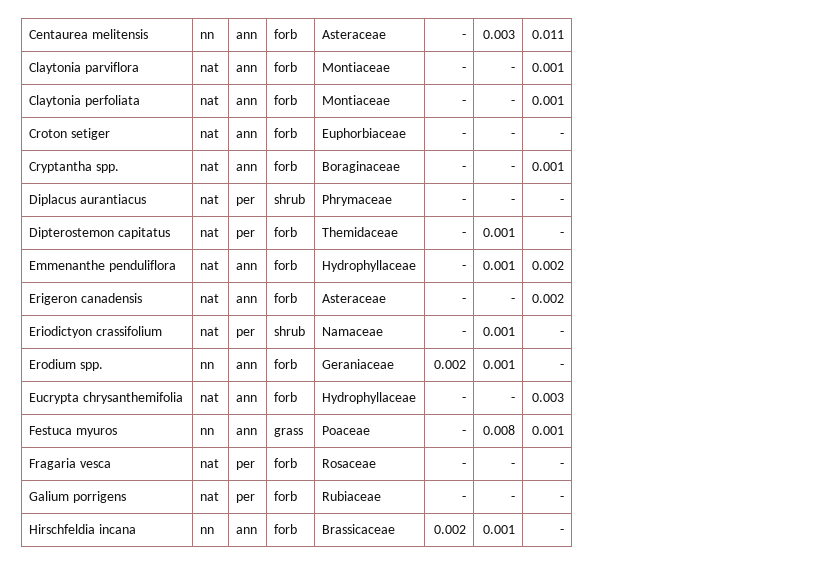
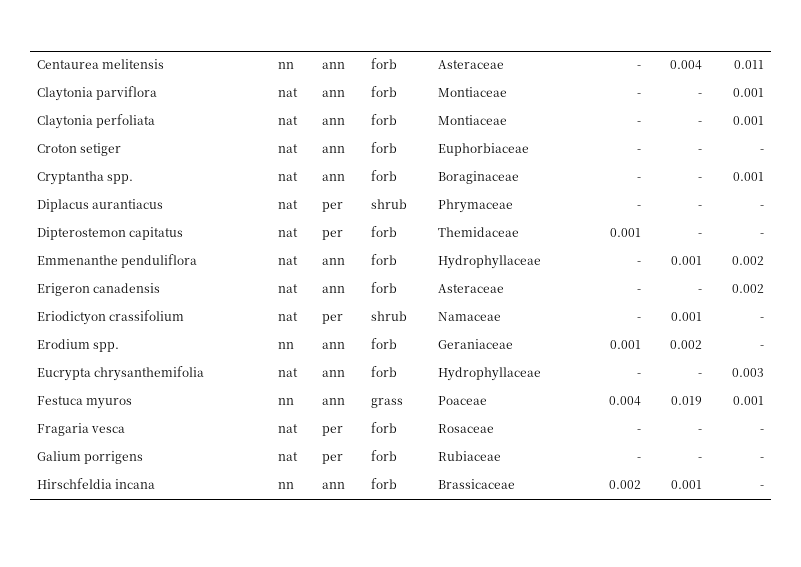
[483,30,516,39] 0.003 -> [670,60,703,70] 0.004
[462,232,467,237] [483,228,516,237] | - | 0.001 -> [610,228,642,237] [698,233,703,237] | 0.001 | -
[434,360,467,369] [483,360,516,369] | 0.002 | 0.001 -> [610,340,642,349] [670,340,703,349] | 0.001 | 0.002
[462,430,467,435] [483,425,516,435] - | 0.008 -> [609,396,642,406] [671,396,703,405] 0.004 | 0.019

